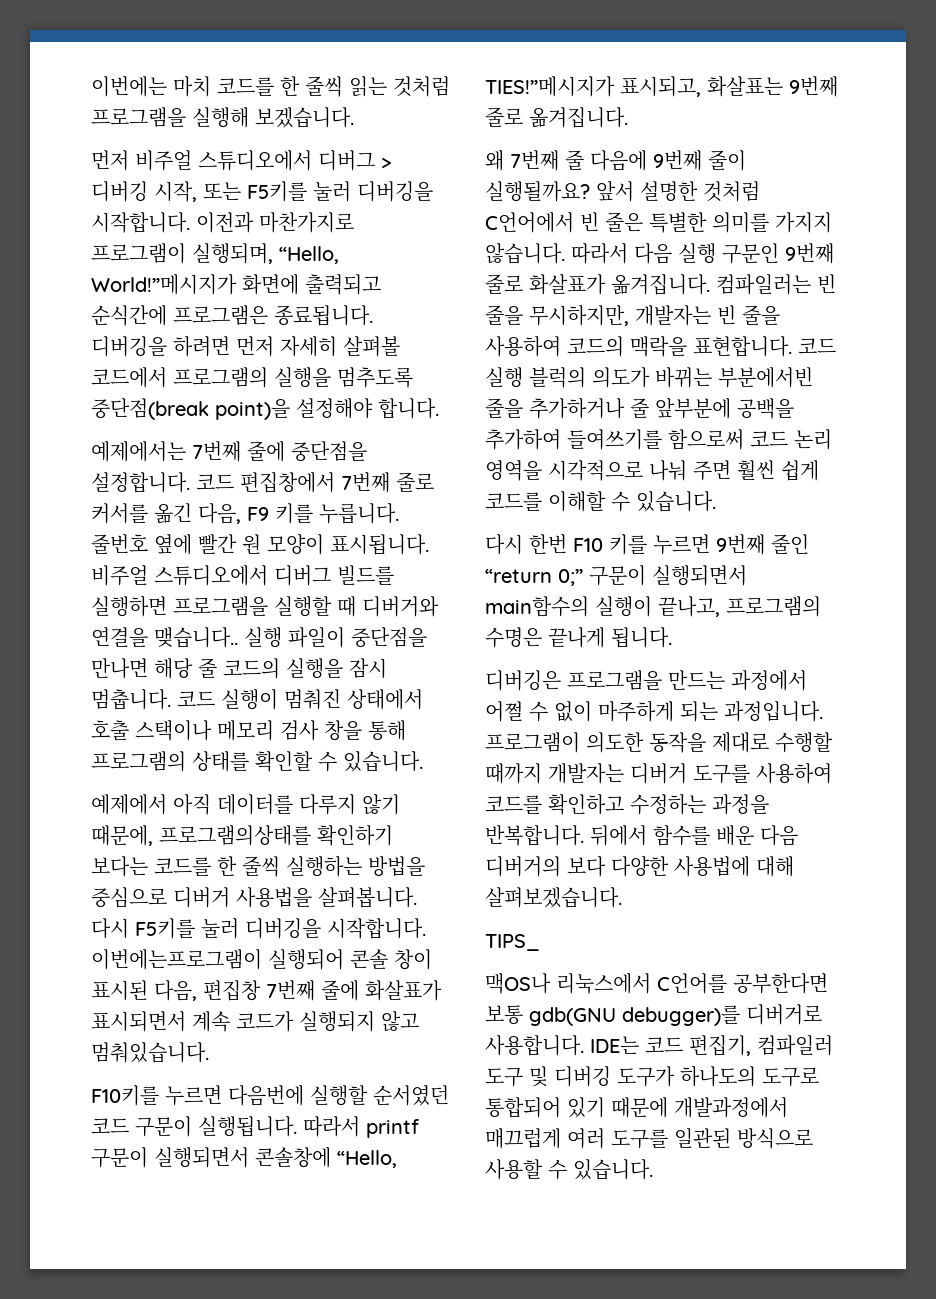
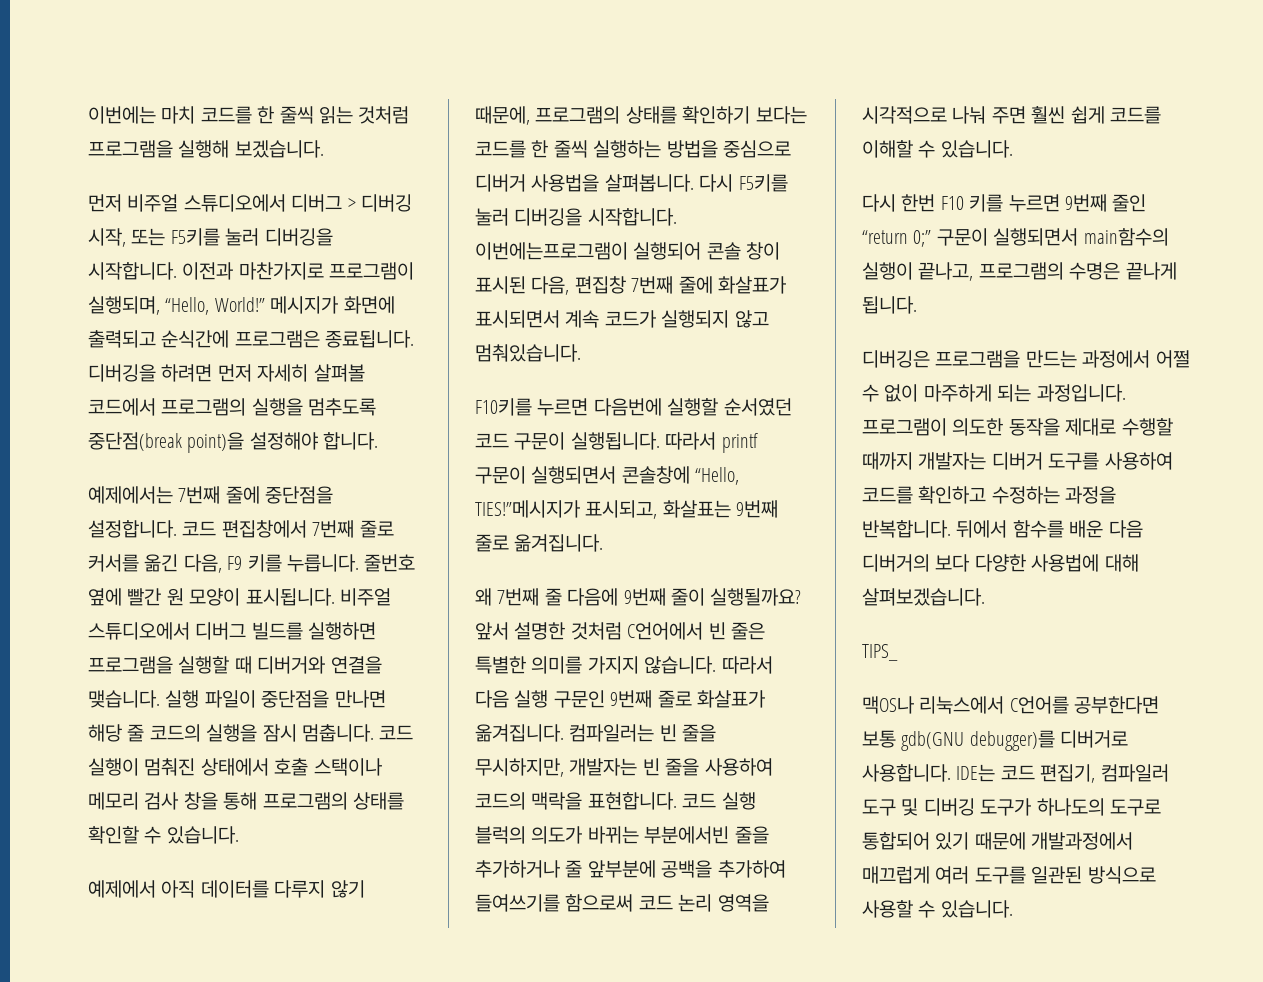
[91,274,237,295] World!”메시지가 -> [214,296,339,314] World!” 메시지가
[154,627,238,648] 맺습니다.. -> [88,690,160,708] 맺습니다.
[159,825,311,846] 프로그램의상태를 -> [535,106,677,124] 프로그램의 상태를

